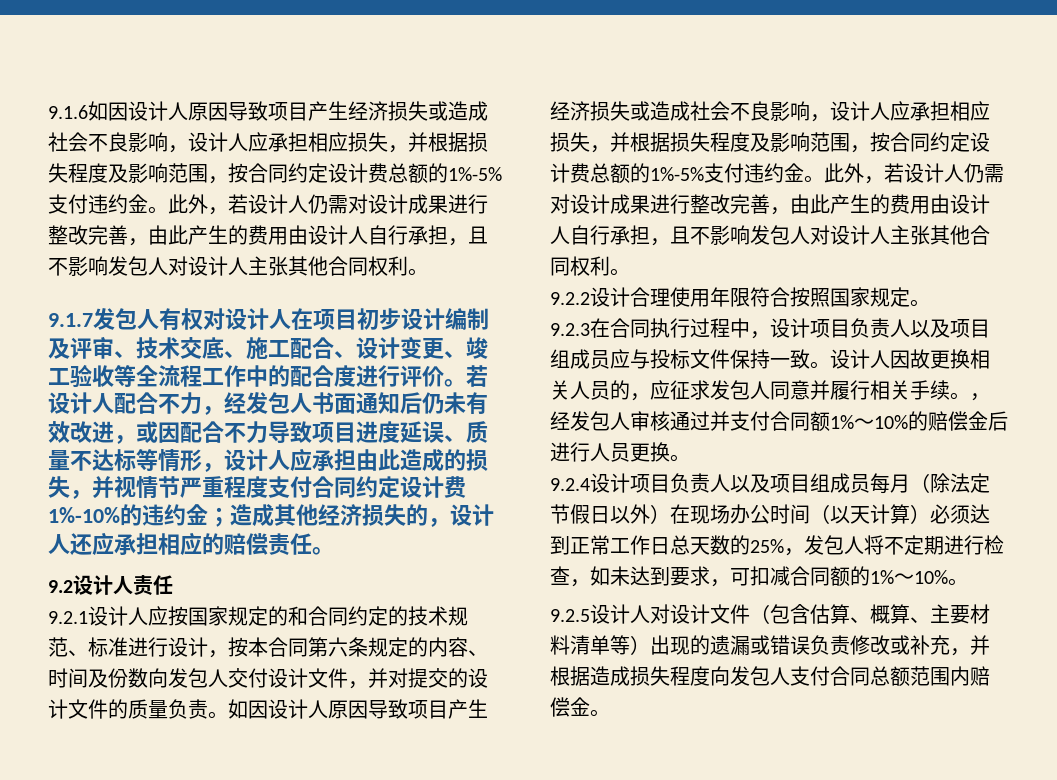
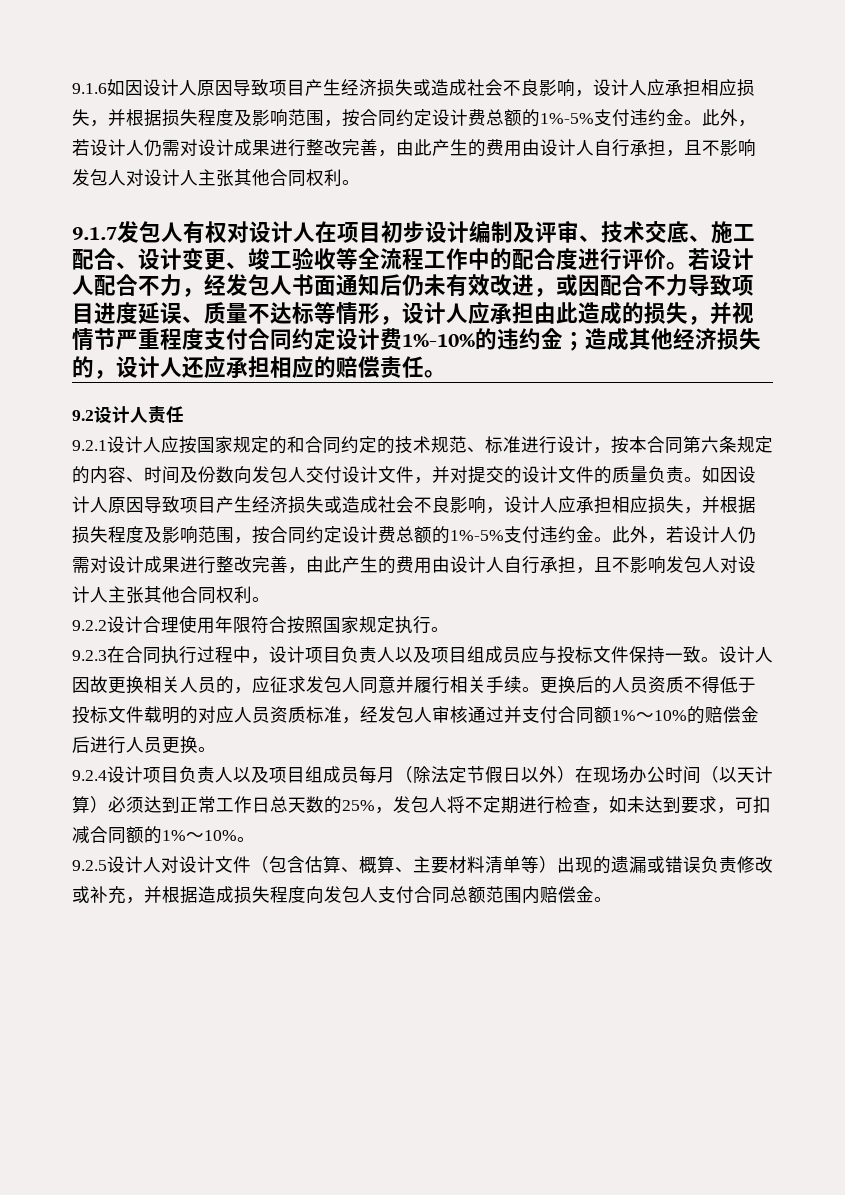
(910, 297) none -> [395,616,431,634] 执行
(970, 396) none -> [540,676,756,694] [72,706,342,724] 更换后的人员资质不得低于投标文件载明的对应人员资质标准

